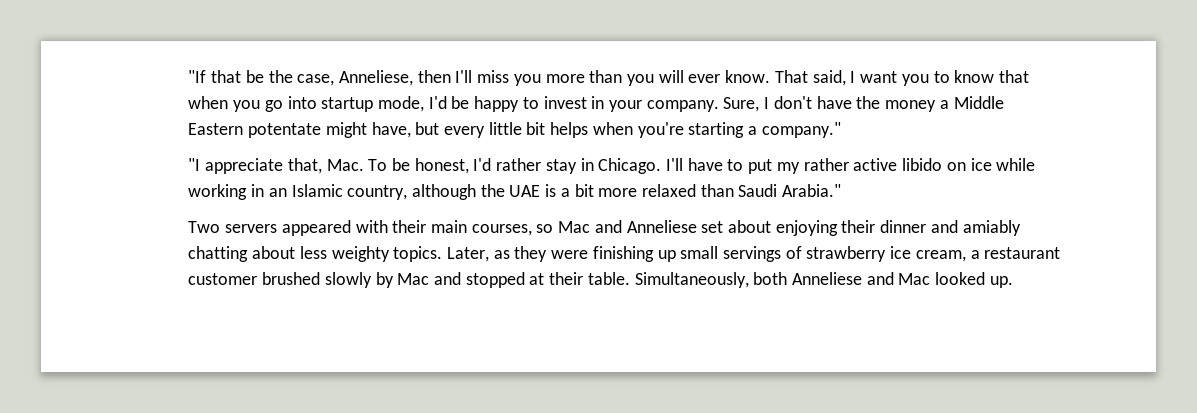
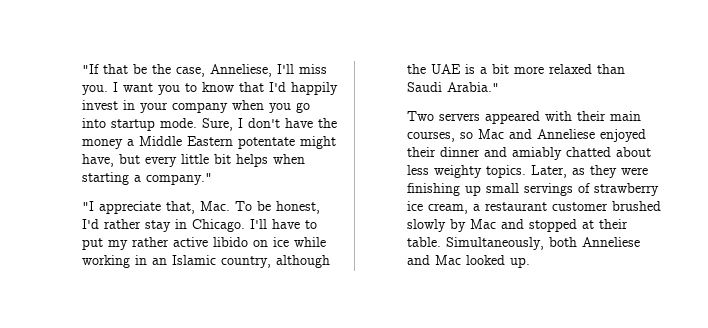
[417,70,451,83] then -> (272, 70) none
[513,70,846,86] you more than you will ever know. That said, -> [81,85,108,95] you.
(1030, 76) none -> [268,82,338,95] [81,100,228,113] I'd happily invest in your company
[377,96,719,112] mode, I'd be happy to invest in your company. -> [159,118,197,128] mode.
[637,122,684,138] you're -> (305, 159) none
[701,220,838,236] set about enjoying -> [599,129,646,142] enjoyed
[188,246,249,262] chatting -> [565,147,611,157] chatted

